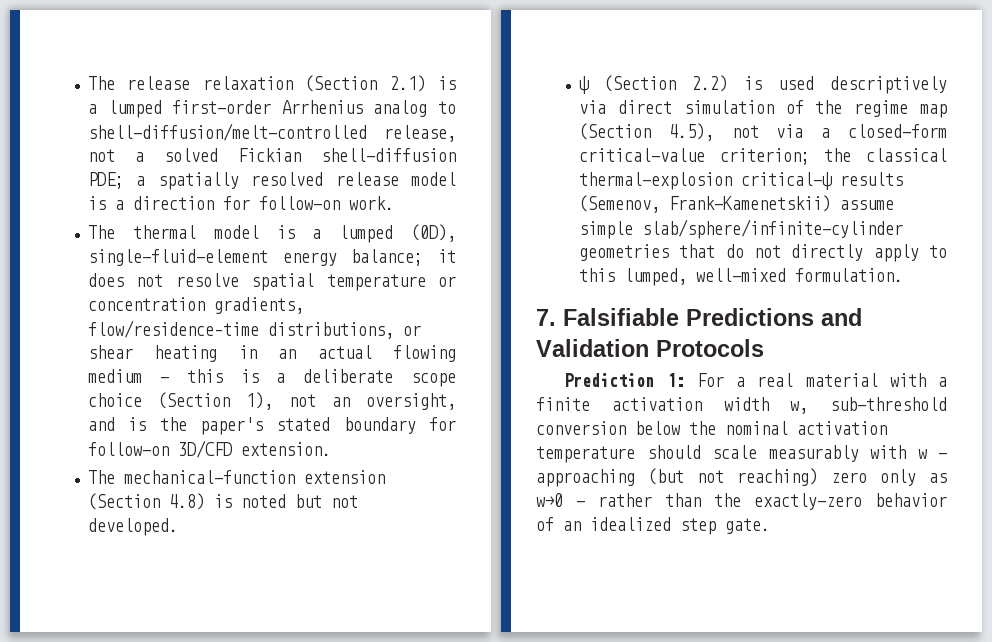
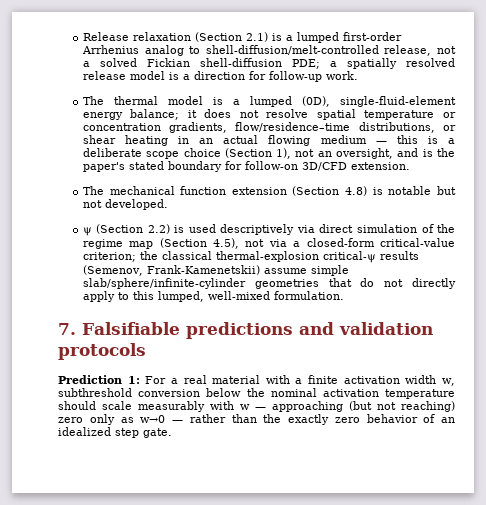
[88,76,191,90] The release -> [82,32,129,41] Release
[259,196,341,210] follow-on -> [268,71,322,82] follow-up
[124,470,296,484] mechanical-function -> [109,186,227,195] mechanical function
[241,494,287,508] noted -> [388,186,432,195] notable
[686,308,862,326] [536,339,764,357] Predictions and Validation Protocols -> [185,322,433,339] [58,343,146,360] predictions and validation protocols
[830,397,947,411] sub-threshold -> [58,388,132,397] subthreshold
[754,493,862,510] exactly-zero -> [288,414,360,425] exactly zero

